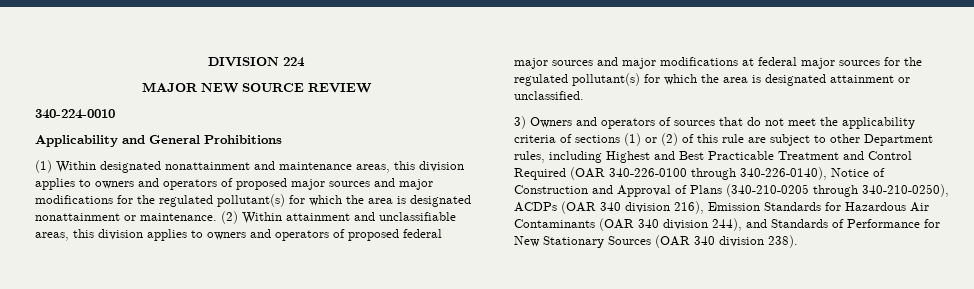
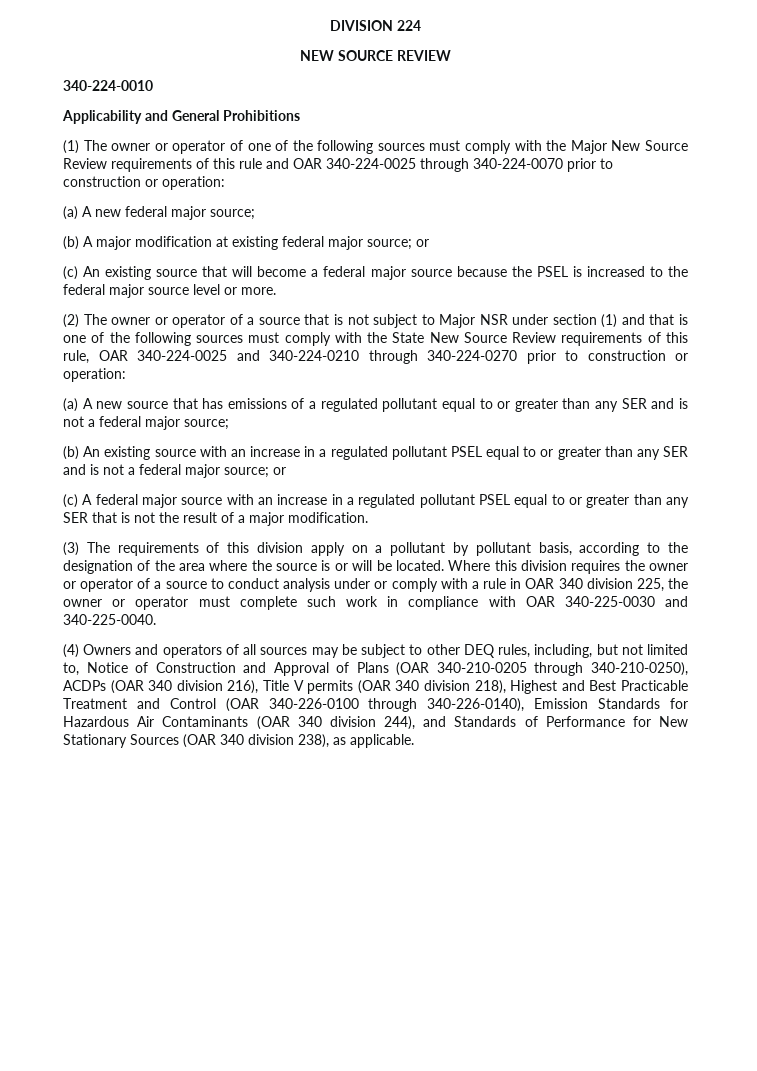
[141,82,198,92] MAJOR -> (421, 25) none
[56,161,464,173] [35,178,433,190] [35,194,471,207] [35,211,456,224] [35,229,442,241] [514,57,922,69] [514,73,910,86] [514,91,584,100] [514,116,915,129] [514,133,933,146] [514,151,602,163] Within designated nonattainment and maintenance areas, this division applies to owners and operators of proposed major sources and major modifications for the regulated pollutant(s) for which the area is designated nonattainment or maintenance. (2) Within attainment and unclassifiable areas, this division applies to owners and operators of proposed federal major sources and major modifications at federal major sources for the regulated pollutant(s) for which the area is designated attainment or unclassified. // 3) Owners and operators of sources that do not meet the applicability criteria of sections (1) or (2) of this rule are subject to other Department rules, including -> [83,140,688,154] [63,158,613,172] [63,176,225,190] [63,206,255,220] [63,236,429,250] [63,266,688,280] [63,284,276,298] [63,314,688,328] [63,332,688,346] [63,350,688,364] [63,368,126,382] [63,398,689,412] [63,416,229,430] [63,446,688,460] [63,464,286,478] [63,494,689,508] [63,512,368,526] [63,542,688,556] [63,560,689,574] [63,578,688,592] [63,596,689,610] [63,614,156,625] [63,644,689,658] [63,662,688,676] [63,680,506,694] The owner or operator of one of the following sources must comply with the Major New Source Review requirements of this rule and OAR 340-224-0025 through 340-224-0070 prior to construction or operation: // (a) A new federal major source; // (b) A major modification at existing federal major source; or // (c) An existing source that will become a federal major source because the PSEL is increased to the federal major source level or more. // (2) The owner or operator of a source that is not subject to Major NSR under section (1) and that is one of the following sources must comply with the State New Source Review requirements of this rule, OAR 340-224-0025 and 340-224-0210 through 340-224-0270 prior to construction or operation: // (a) A new source that has emissions of a regulated pollutant equal to or greater than any SER and is not a federal major source; // (b) An existing source with an increase in a regulated pollutant PSEL equal to or greater than any SER and is not a federal major source; or // (c) A federal major source with an increase in a regulated pollutant PSEL equal to or greater than any SER that is not the result of a major modification. // (3) The requirements of this division apply on a pollutant by pollutant basis, according to the designation of the area where the source is or will be located. Where this division requires the owner or operator of a source to conduct analysis under or comply with a rule in OAR 340 division 225, the owner or operator must complete such work in compliance with OAR 340-225-0030 and 340-225-0040. // (4) Owners and operators of all sources may be subject to other DEQ rules, including, but not limited to, Notice of Construction and Approval of Plans (OAR 340-210-0205 through 340-210-0250), ACDPs (OAR 340 division 216), Title V permits (OAR 340 division 218),
[514,168,566,180] Required -> (216, 703) none
[831,168,885,177] [514,184,949,197] [514,201,704,214] Notice of Construction and Approval of Plans (340-210-0205 through 340-210-0250), ACDPs (OAR 340 division 216), -> (525, 705) none
[768,235,798,248] 238). -> [298,734,414,748] 238), as applicable.

